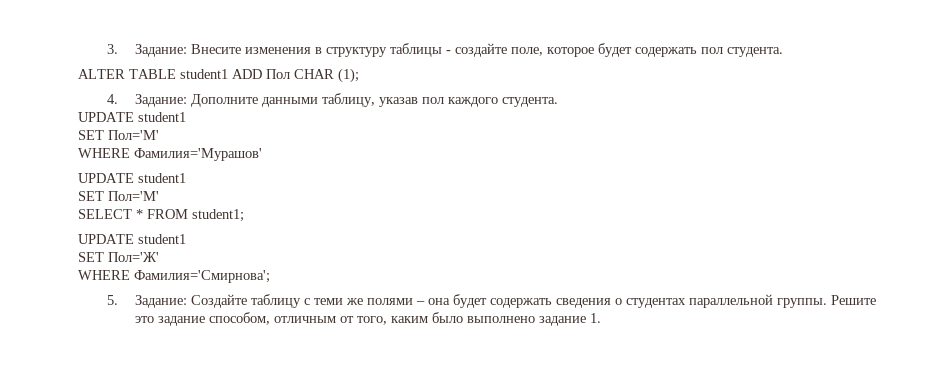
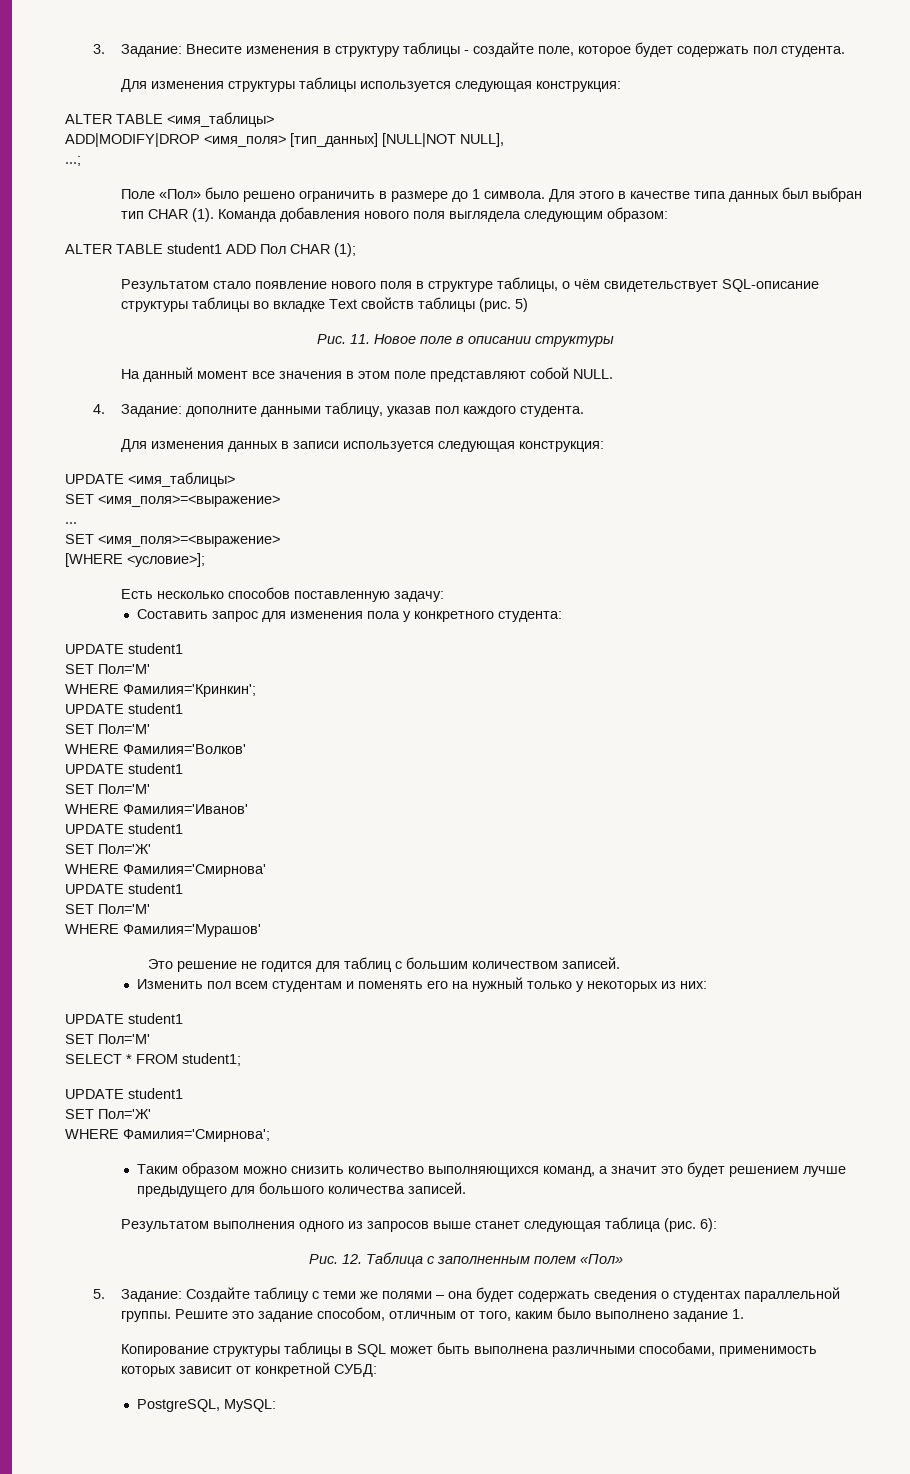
(784, 52) none -> [120,77,621,92] [65,112,274,127] [65,133,504,147] [65,156,81,166] [120,187,862,202] [120,207,668,222] // Для изменения структуры таблицы используется следующая конструкция: // ALTER TABLE <имя_таблицы> // ADD|MODIFY|DROP <имя_поля> [тип_данных] [NULL|NOT NULL], // ...; // Поле «Пол» было решено ограничить в размере до 1 символа. Для этого в качестве типа данных был выбран тип CHAR (1). Команда добавления нового поля выглядела следующим образом:
(359, 75) none -> [120,277,819,292] [120,297,528,312] [317,334,614,347] [120,367,613,382] // Результатом стало появление нового поля в структуре таблицы, о чём свидетельствует SQL-описание структуры таблицы во вкладке Text свойств таблицы (рис. 5) // Рис. 11. Новое поле в описании структуры // На данный момент все значения в этом поле представляют собой NULL.
[191,94,259,107] Дополните -> [185,406,257,417] дополните
(559, 102) none -> [120,439,604,452] [65,472,235,487] [65,494,280,507] [65,522,77,524] [65,534,280,547] [65,553,205,567] [120,587,444,602] [136,609,562,622] [65,643,183,654] [65,664,150,674] [65,684,256,697] [65,703,183,714] [65,724,150,734] [65,744,246,754] [65,763,183,774] [65,784,150,794] [65,804,248,814] [65,823,183,834] [65,844,151,854] [65,864,266,877] // Для изменения данных в записи используется следующая конструкция: // UPDATE <имя_таблицы> // SET <имя_поля>=<выражение> // ... // SET <имя_поля>=<выражение> // [WHERE <условие>]; // Есть несколько способов поставленную задачу: // Составить запрос для изменения пола у конкретного студента: // UPDATE student1 // SET Пол='М' // WHERE Фамилия='Кринкин'; // UPDATE student1 // SET Пол='М' // WHERE Фамилия='Волков' // UPDATE student1 // SET Пол='М' // WHERE Фамилия='Иванов' // UPDATE student1 // SET Пол='Ж' // WHERE Фамилия='Смирнова'
(262, 154) none -> [148,957,621,972] [136,977,707,992] // Это решение не годится для таблиц с большим количеством записей. // Изменить пол всем студентам и поменять его на нужный только у некоторых из них:
(270, 276) none -> [136,1162,846,1177] [136,1182,466,1197] [120,1217,717,1232] [308,1252,623,1267] // Таким образом можно снизить количество выполняющихся команд, а значит это будет решением лучше предыдущего для большого количества записей. // Результатом выполнения одного из запросов выше станет следующая таблица (рис. 6): // Рис. 12. Таблица с заполненным полем «Пол»
(602, 318) none -> [120,1342,817,1357] [120,1362,377,1377] [136,1399,276,1412] // Копирование структуры таблицы в SQL может быть выполнена различными способами, применимость которых зависит от конкретной СУБД: // PostgreSQL, MySQL:

